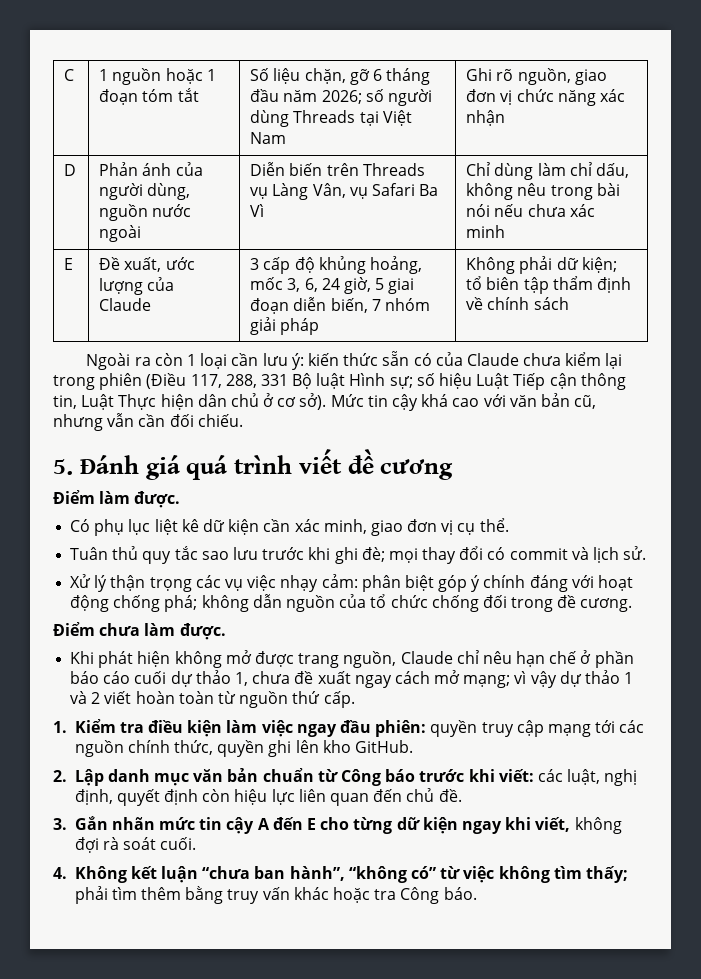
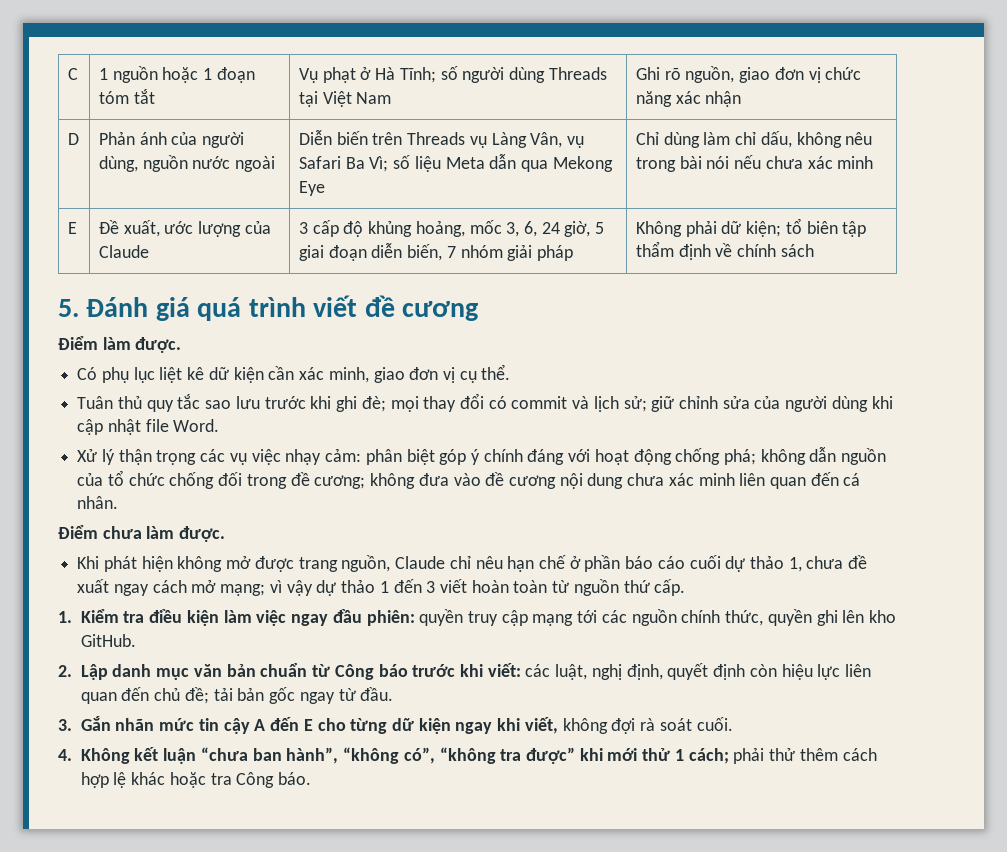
[250,68,431,85] [250,89,362,104] Số liệu chặn, gỡ 6 tháng đầu năm 2026; -> [298,67,436,83] Vụ phạt ở Hà Tĩnh;
[250,204,265,217] Vì -> [369,154,613,172] [298,181,325,196] Vì; số liệu Meta dẫn qua Mekong Eye
[86,351,623,370] [53,373,626,390] [53,393,597,411] [53,413,243,431] // Ngoài ra còn 1 loại cần lưu ý: kiến thức sẵn có của Claude chưa kiểm lại trong phiên (Điều 117, 288, 331 Bộ luật Hình sự; số hiệu Luật Tiếp cận thông tin, Luật Thực hiện dân chủ ở cơ sở). Mức tin cậy khá cao với văn bản cũ, nhưng vẫn cần đối chiếu. -> (814, 250) none
[623,546,647,560] sử. -> [623,396,893,412] [77,419,220,435] sử; giữ chỉnh sửa của người dùng khi cập nhật file Word.
[580,598,633,612] cương. -> [314,472,861,489] [77,496,119,509] cương; không đưa vào đề cương nội dung chưa xác minh liên quan đến cá nhân.
[70,691,101,704] và 2 -> [393,579,436,593] đến 3
[438,789,462,802] đề. -> [184,687,394,704] đề; tải bản gốc ngay từ đầu.
[411,866,628,883] [74,886,290,904] có” từ việc không tìm thấy; phải tìm thêm bằng truy vấn -> [403,747,877,764] [80,772,127,788] có”, “không tra được” khi mới thử 1 cách; phải thử thêm cách hợp lệ

